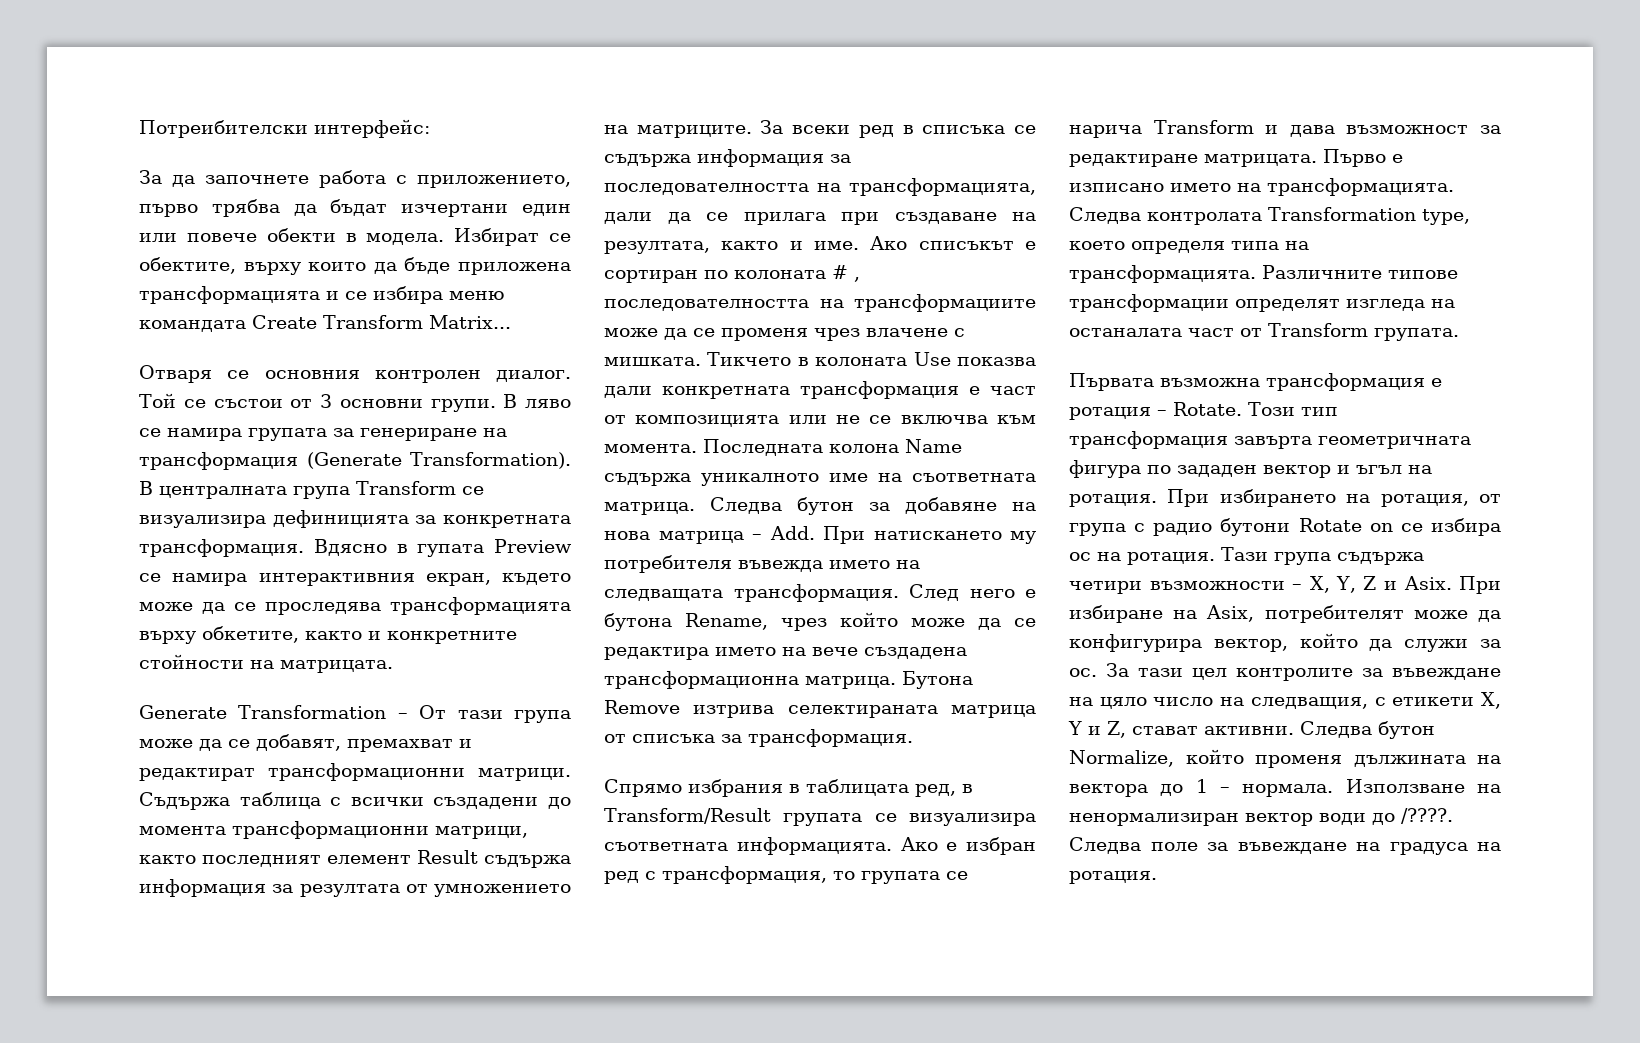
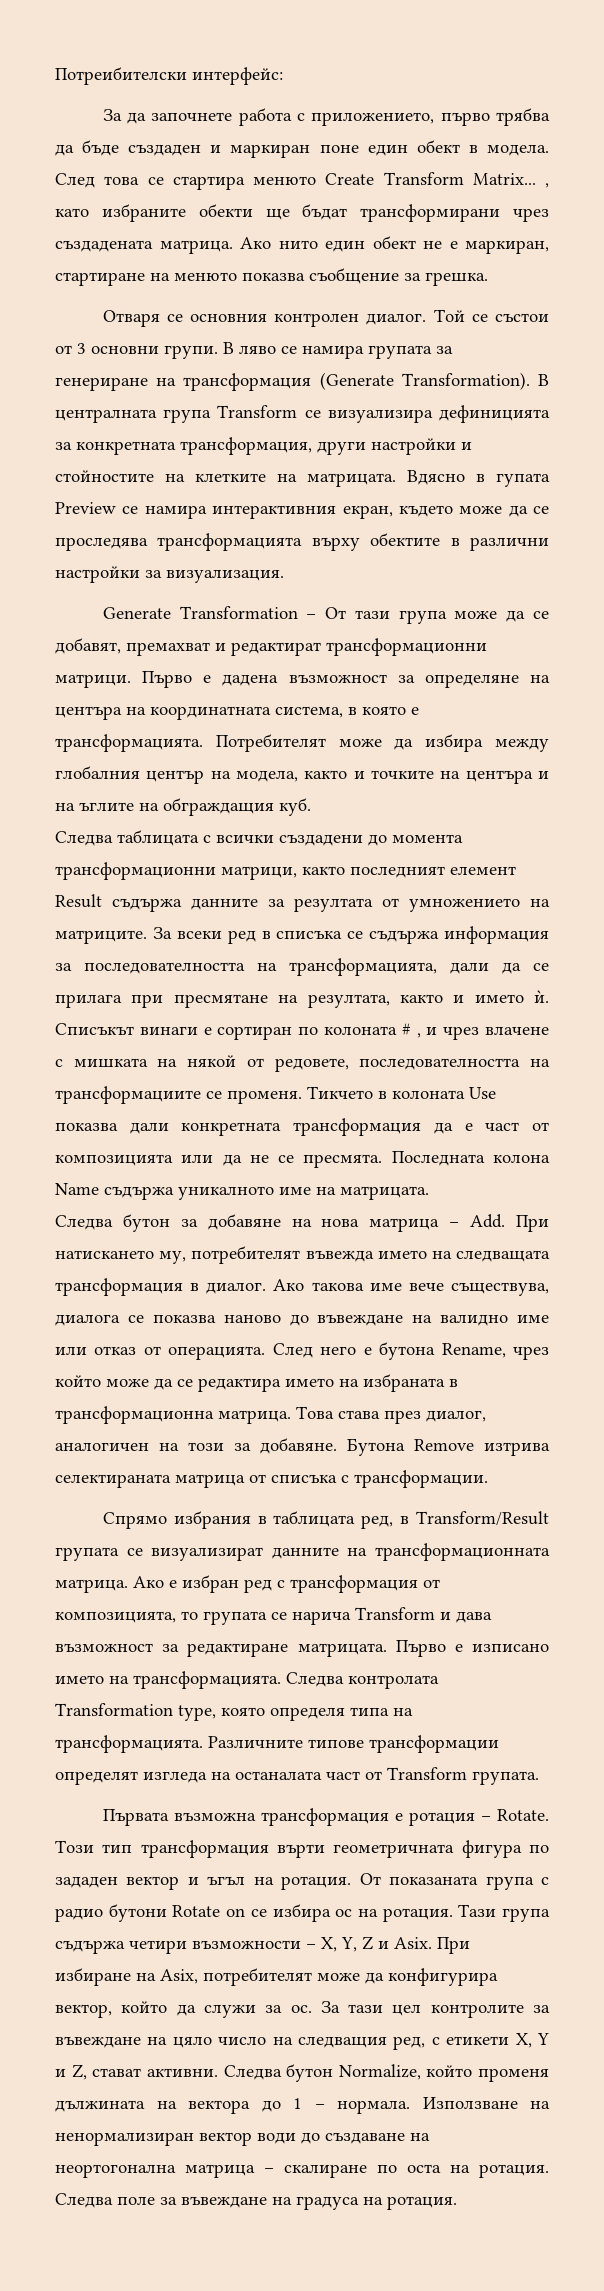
[330,199,571,217] [139,228,571,246] [139,257,571,275] [139,286,505,304] [139,315,511,332] бъдат изчертани един или повече обекти в модела. Избират се обектите, върху които да бъде приложена трансформацията и се избира меню командата Create Transform Matrix... -> [82,140,549,158] [55,172,549,190] [55,204,549,222] [55,236,549,254] [55,268,488,286] бъде създаден и маркиран поне един обект в модела. След това се стартира менюто Create Transform Matrix... , като избраните обекти ще бъдат трансформирани чрез създадената матрица. Ако нито един обект не е маркиран, стартиране на менюто показва съобщение за грешка.
[139,539,304,557] трансформация. -> [180,437,472,455] [55,470,396,487] трансформация, други настройки и стойностите на клетките на матрицата.
[202,626,517,644] [139,654,393,673] обкетите, както и конкретните стойности на матрицата. -> [370,533,549,551] [55,566,284,583] обектите в различни настройки за визуализация.
[139,792,321,810] Съдържа таблица -> [142,671,550,688] [55,706,419,720] [55,734,549,752] [55,766,549,784] [55,798,311,816] [55,830,199,846] Първо е дадена възможност за определяне на центъра на координатната система, в която е трансформацията. Потребителят може да избира между глобалния център на модела, както и точките на центъра и на ъглите на обграждащия куб. // Следва таблицата
[139,879,266,897] информация -> [191,898,258,910] данните
[894,212,997,224] създаване -> [173,994,268,1008] пресмятане
[814,236,1014,250] име. Ако списъкът -> [474,990,549,1003] [55,1023,198,1035] името ѝ. Списъкът винаги
[604,294,1036,312] [604,328,965,341] [604,357,701,366] последователността на трансформациите може да се променя чрез влачене с мишката. -> [426,1026,550,1040] [55,1055,550,1072] [55,1086,302,1104] и чрез влачене с мишката на някой от редовете, последователността на трансформациите се променя.
(959, 390) none -> [433,1122,453,1134] да
(827, 419) none -> [222,1154,242,1166] да
[900,415,1036,424] [604,444,697,453] включва към момента. -> [303,1154,383,1168] пресмята.
[912,473,1036,482] [604,502,695,515] съответната матрица. -> [340,1186,429,1200] матрицата. //
[1010,531,1036,544] [604,555,732,573] му потребителя -> [159,1246,301,1264] му, потребителят
[733,584,899,602] трансформация. -> [55,1278,549,1296] [55,1314,549,1326] [55,1346,266,1360] трансформация в диалог. Ако такова име вече съществува, диалога се показва наново до въвеждане на валидно име или отказ от операцията.
[812,647,967,659] [604,671,896,689] вече създадена трансформационна матрица. -> [363,1374,458,1392] [55,1406,486,1424] [55,1438,337,1454] избраната в трансформационна матрица. Това става през диалог, аналогичен на този за добавяне.
[721,729,913,747] за трансформация. -> [341,1470,488,1488] с трансформации.
[909,813,1036,826] [604,837,892,855] визуализира съответната информацията. -> [151,1543,550,1561] [55,1579,128,1593] визуализират данните на трансформационната матрица.
[662,866,827,884] трансформация, -> [290,1575,440,1593] [55,1611,176,1623] трансформация от композицията,
[1069,241,1125,250] което -> [221,1707,265,1716] която
[1234,436,1312,449] завърта -> [277,1844,325,1858] върти
[1167,489,1501,507] При избирането на ротация, от -> [359,1873,479,1885] От показаната
[1250,697,1368,709] следващия, -> [298,2036,426,2050] следващия ред,
[1401,808,1453,824] /????. -> [325,2132,430,2144] [55,2164,549,2178] създаване на неортогонална матрица – скалиране по оста на ротация.

